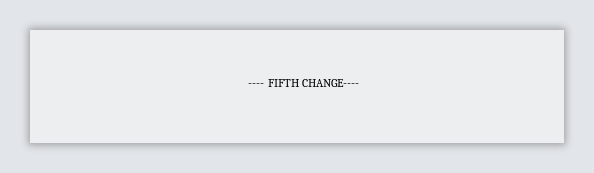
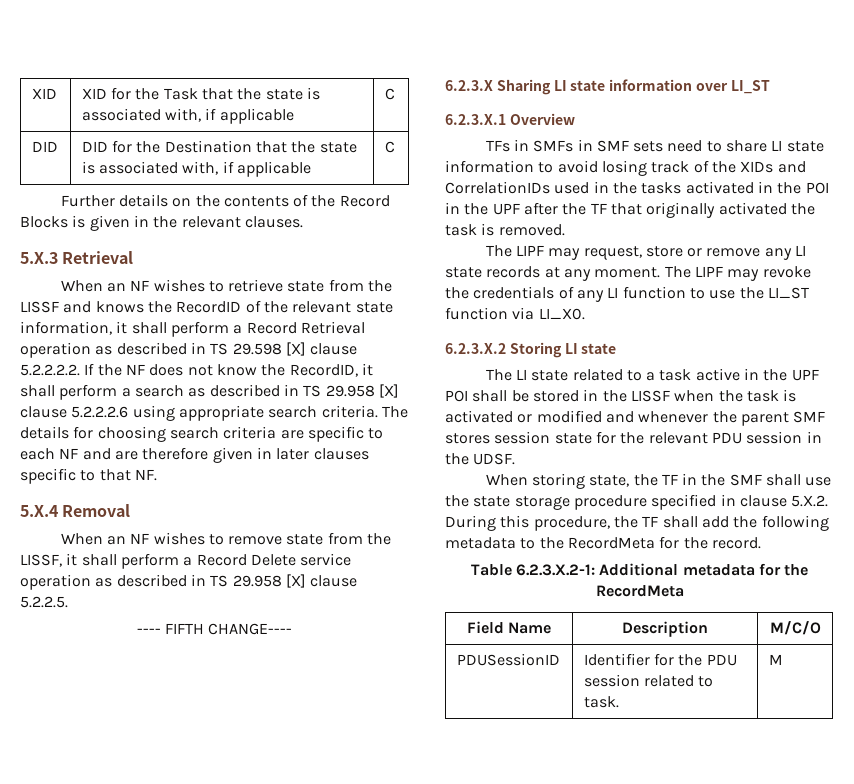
[248,79,359,87] ---- FIFTH CHANGE---- -> [31,88,57,99] [81,87,320,100] [81,108,294,124] [384,88,395,100] [31,141,58,152] [81,140,357,153] [81,161,311,177] [384,141,395,153] [60,194,390,207] [20,215,303,231] [20,251,134,264] [60,279,393,292] [20,300,393,313] [20,321,365,337] [20,342,358,358] [20,363,373,377] [20,384,399,400] [20,405,408,421] [20,426,384,442] [20,447,369,463] [20,468,157,484] [20,504,131,517] [60,532,392,545] [20,553,352,569] [20,574,358,590] [20,596,68,608] [136,623,293,635] [445,79,770,95] [445,113,575,125] [485,139,824,152] [445,160,806,176] [445,181,829,194] [445,202,815,218] [445,223,565,236] [485,245,807,260] [445,266,811,281] [445,286,809,302] [445,307,585,320] [445,342,617,358] [485,368,819,381] [445,389,797,402] [445,410,826,426] [445,431,822,444] [445,453,516,465] [485,473,832,489] [445,494,829,510] [445,515,829,531] [445,536,761,549] [470,563,809,576] [595,585,684,597] [466,621,552,634] [622,621,708,637] [769,621,821,635] [456,653,560,666] [583,653,737,666] [583,674,714,687] [583,696,619,708] [768,654,783,665] XID | XID for the Task that the state is associated with, if applicable | C // DID | DID for the Destination that the state is associated with, if applicable | C // Further details on the contents of the Record Blocks is given in the relevant clauses. // 5.X.3 Retrieval // When an NF wishes to retrieve state from the LISSF and knows the RecordID of the relevant state information, it shall perform a Record Retrieval operation as described in TS 29.598 [X] clause 5.2.2.2.2. If the NF does not know the RecordID, it shall perform a search as described in TS 29.958 [X] clause 5.2.2.2.6 using appropriate search criteria. The details for choosing search criteria are specific to each NF and are therefore given in later clauses specific to that NF. // 5.X.4 Removal // When an NF wishes to remove state from the LISSF, it shall perform a Record Delete service operation as described in TS 29.958 [X] clause 5.2.2.5. // ---- FIFTH CHANGE---- // 6.2.3.X Sharing LI state information over LI_ST // 6.2.3.X.1 Overview // TFs in SMFs in SMF sets need to share LI state information to avoid losing track of the XIDs and CorrelationIDs used in the tasks activated in the POI in the UPF after the TF that originally activated the task is removed. // The LIPF may request, store or remove any LI state records at any moment. The LIPF may revoke the credentials of any LI function to use the LI_ST function via LI_X0. // 6.2.3.X.2 Storing LI state // The LI state related to a task active in the UPF POI shall be stored in the LISSF when the task is activated or modified and whenever the parent SMF stores session state for the relevant PDU session in the UDSF. // When storing state, the TF in the SMF shall use the state storage procedure specified in clause 5.X.2. During this procedure, the TF shall add the following metadata to the RecordMeta for the record. // Table 6.2.3.X.2-1: Additional metadata for the RecordMeta // Field Name | Description | M/C/O // PDUSessionID | Identifier for the PDU session related to task. | M

